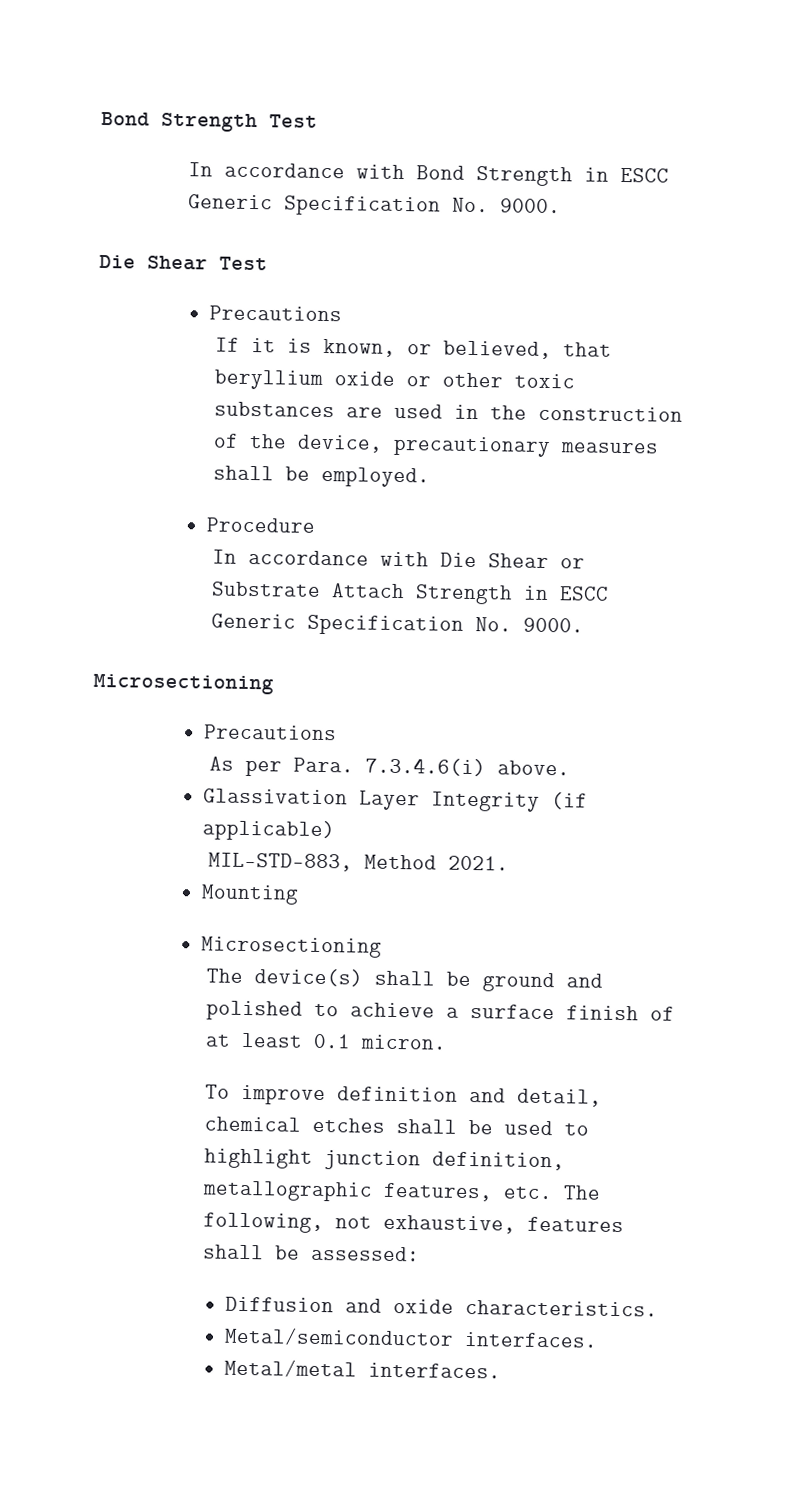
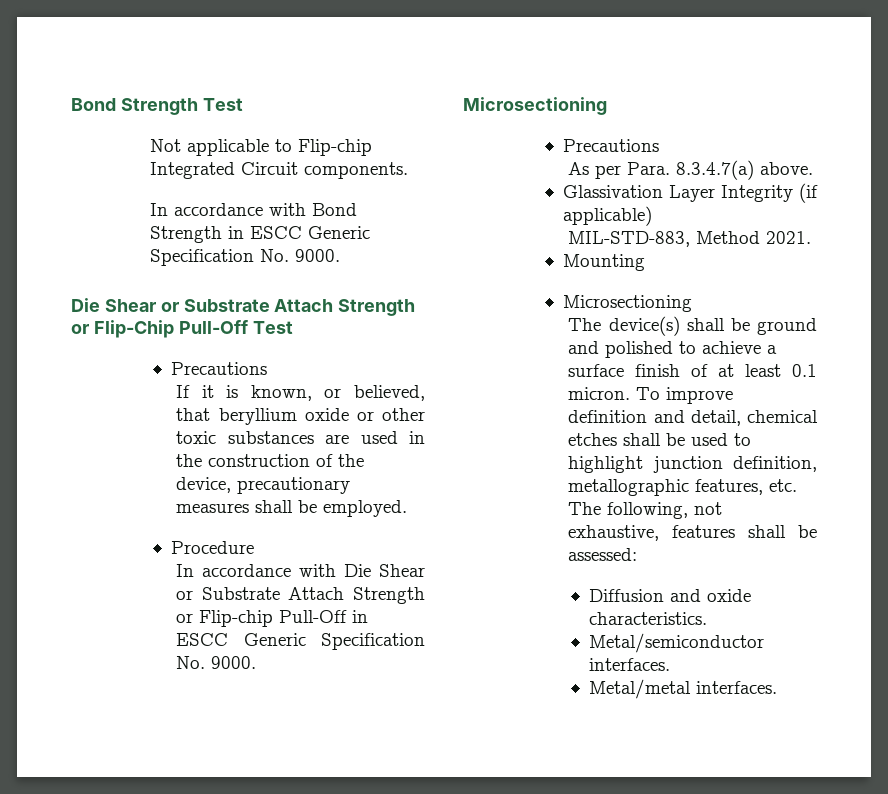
(318, 121) none -> [150,139,373,156] [150,162,409,179] // Not applicable to Flip-chip Integrated Circuit components.
(208, 263) none -> [160,299,416,316] [71,320,248,338] or Substrate Attach Strength or Flip-Chip Pull-Off
(513, 594) none -> [176,610,348,627] or Flip-chip Pull-Off
[364,757,486,777] 7.3.4.6(i) -> [676,160,755,180] 8.3.4.7(a)
(447, 1042) // -> (631, 393) none

